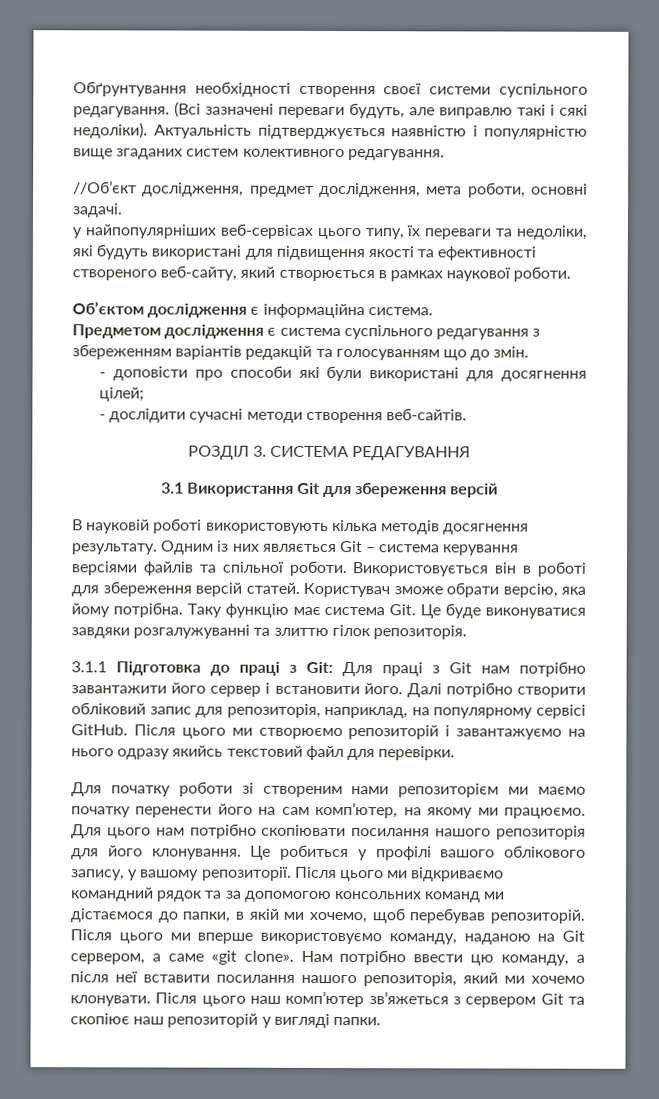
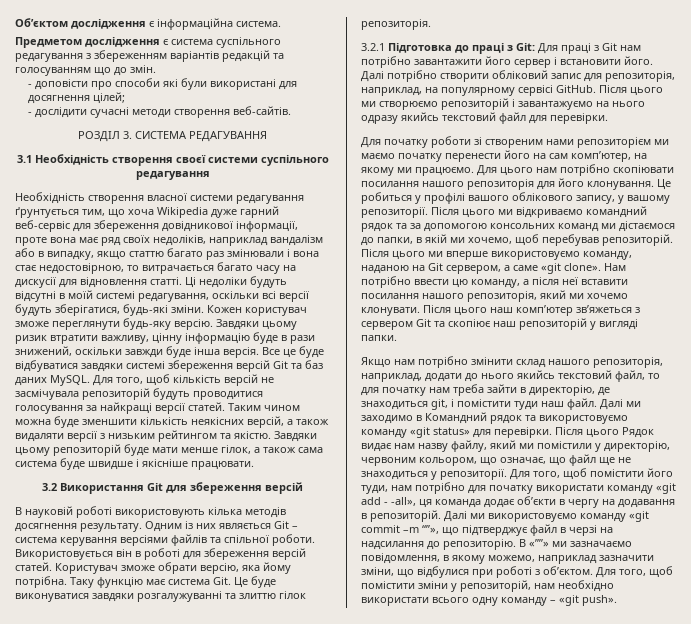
[73,81,588,98] [73,101,588,119] [73,122,588,140] [73,148,445,161] [73,180,588,198] [72,203,123,218] [72,223,587,240] [72,244,537,261] [72,265,572,282] Обґрунтування необхідності створення своєї системи суспільного редагування. (Всі зазначені переваги будуть, але виправлю такі і сякі недоліки). Актуальність підтверджується наявністю і популярністю вище згаданих систем колективного редагування. // //Об’єкт дослідження, предмет дослідження, мета роботи, основні задачі. // у найпопулярніших веб-сервісах цього типу, їх переваги та недоліки, які будуть використані для підвищення якості та ефективності створеного веб-сайту, який створюється в рамках наукової роботи. // -> (15, 22) none
(184, 488) none -> [34,154,329,166] [135,171,210,180] [15,192,304,204] [15,206,279,218] [15,220,298,232] [15,235,323,246] [15,248,319,260] [15,262,296,274] [15,276,287,288] [15,290,309,302] [15,304,307,316] [15,318,297,330] [15,332,315,344] [15,346,324,358] [15,360,323,372] [15,374,274,386] [15,388,263,400] [15,402,300,414] [15,416,329,428] [15,430,317,442] [15,444,323,456] [15,458,254,470] [42,483,57,491] Необхідність створення своєї системи суспільного редагування // Необхідність створення власної системи редагування ґрунтується тим, що хоча Wikipedia дуже гарний веб-сервіс для збереження довідникової інформації, проте вона має ряд своїх недоліків, наприклад вандалізм або в випадку, якщо статтю багато раз змінювали і вона стає недостовірною, то витрачається багато часу на дискусії для відновлення статті. Ці недоліки будуть відсутні в моїй системі редагування, оскільки всі версії будуть зберігатися, будь-які зміни. Кожен користувач зможе переглянути будь-яку версію. Завдяки цьому ризик втратити важливу, цінну інформацію буде в рази знижений, оскільки завжди буде інша версія. Все це буде відбуватися завдяки системі збереження версій Git та баз даних MySQL. Для того, щоб кількість версій не засмічувала репозиторій будуть проводитися голосування за найкращі версії статей. Таким чином можна буде зменшити кількість неякісних версій, а також видаляти версії з низьким рейтингом та якістю. Завдяки цьому репозиторій буде мати менше гілок, а також сама система буде швидше і якісніше працювати. // 3.2
[71,661,107,673] 3.1.1 -> [361,43,385,51] 3.2.1
(381, 1021) none -> [361,356,663,368] [361,370,660,382] [361,384,610,396] [361,398,641,410] [361,412,628,424] [361,427,654,438] [361,440,670,452] [361,454,631,466] [361,468,673,480] [361,482,676,494] [361,496,675,508] [361,510,649,522] [361,524,613,536] [361,539,632,550] [361,553,654,564] [361,566,673,578] [361,580,614,592] [361,595,617,606] // Якщо нам потрібно змінити склад нашого репозиторія, наприклад, додати до нього якийсь текстовий файл, то для початку нам треба зайти в директорію, де знаходиться git, і помістити туди наш файл. Далі ми заходимо в Командний рядок та використовуємо команду «git status» для перевірки. Після цього Рядок видає нам назву файлу, який ми помістили у директорію, червоним кольором, що означає, що файл ще не знаходиться у репозиторії. Для того, щоб помістити його туди, нам потрібно для початку використати команду «git add - -all», ця команда додає об’єкти в чергу на додавання в репозиторій. Далі ми використовуємо команду «git commit –m “”», що підтверджує файл в черзі на надсилання до репозиторію. В «””» ми зазначаємо повідомлення, в якому можемо, наприклад зазначити зміни, що відбулися при роботі з об’єктом. Для того, щоб помістити зміни у репозиторій, нам необхідно використати всього одну команду – «git push».

